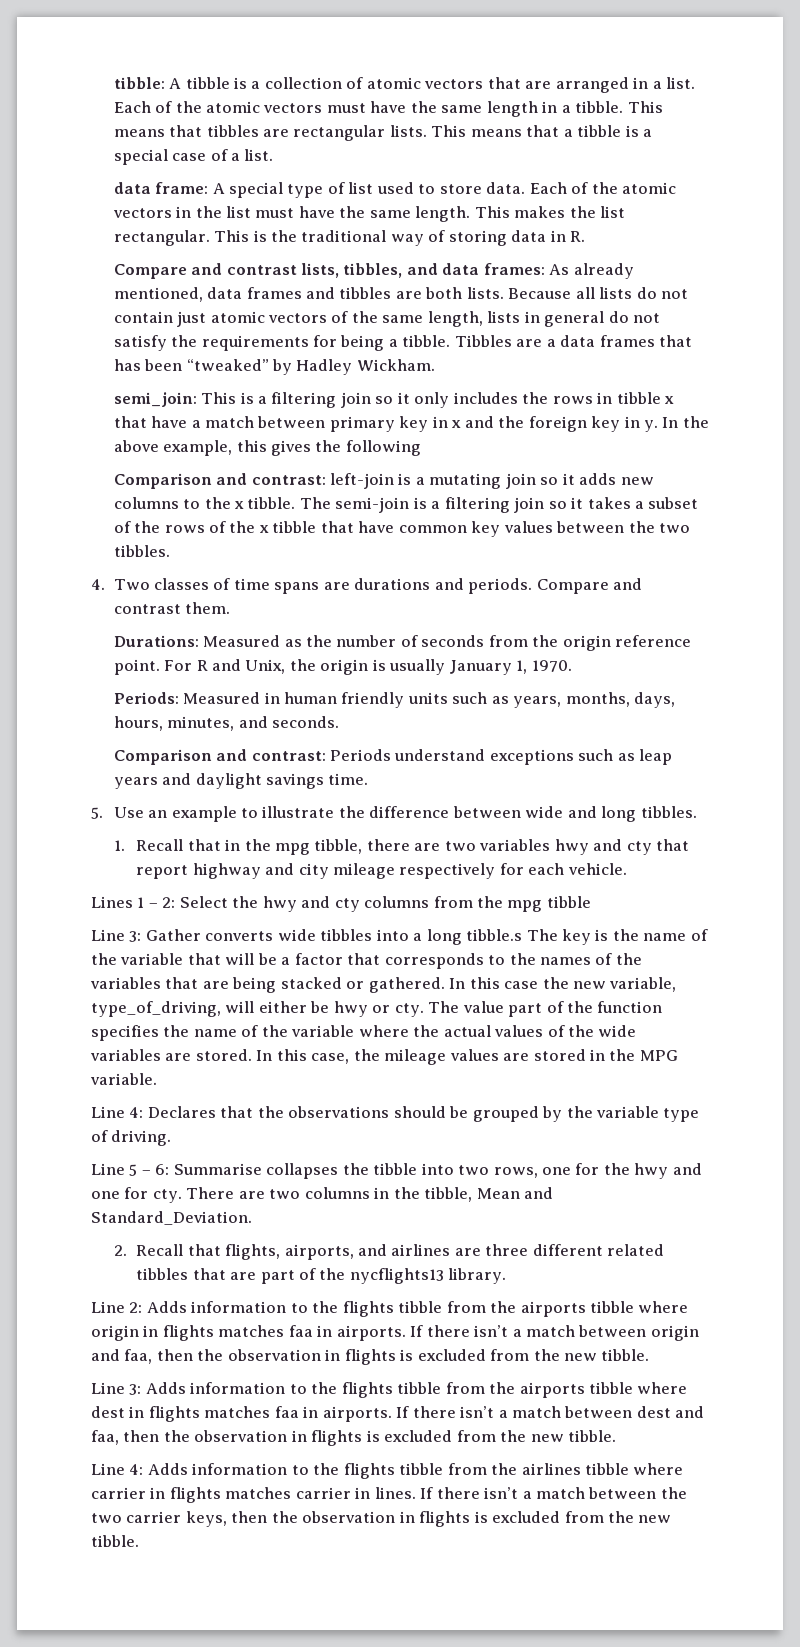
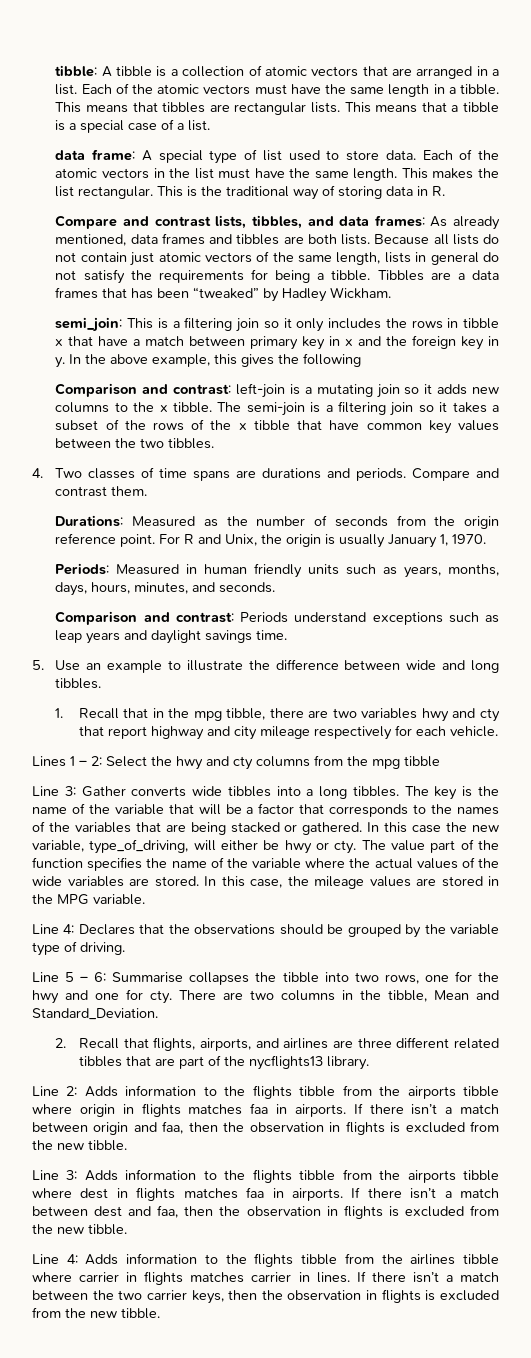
[466,929,523,941] tibble.s -> [352,786,399,797] tibbles.

